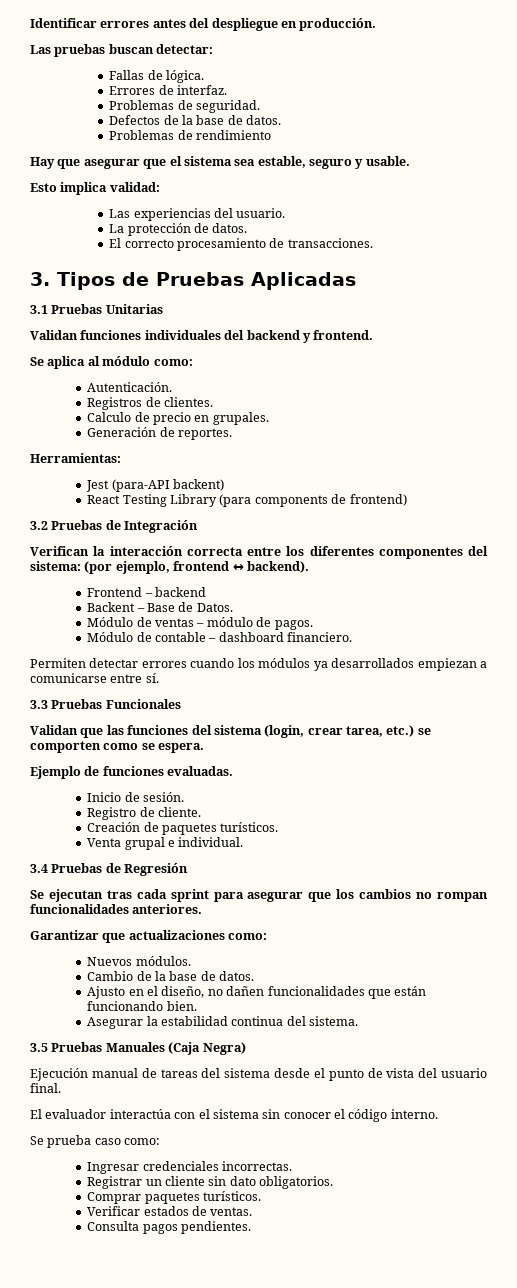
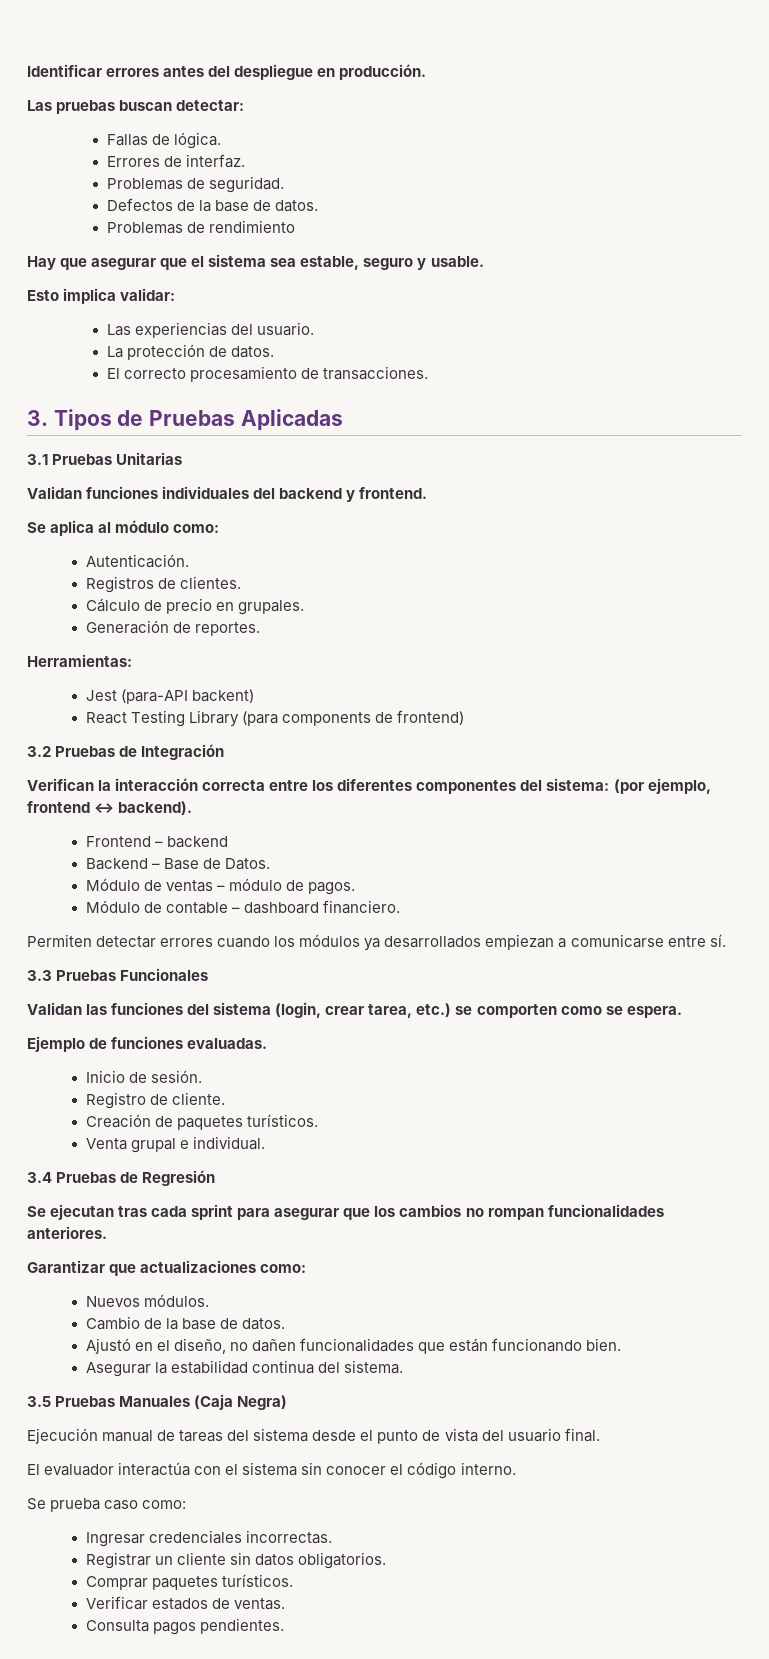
[109,182,160,192] validad: -> [120,288,176,301] validar:
[87,412,132,422] Calculo -> [85,598,140,612] Cálculo
[87,602,136,612] Backent -> [85,858,148,870] Backend
[80,728,104,738] que -> (82, 1008) none
[87,986,126,999] Ajusto -> [85,1338,131,1354] Ajustó
[229,1176,256,1186] dato -> [254,1554,294,1566] datos

